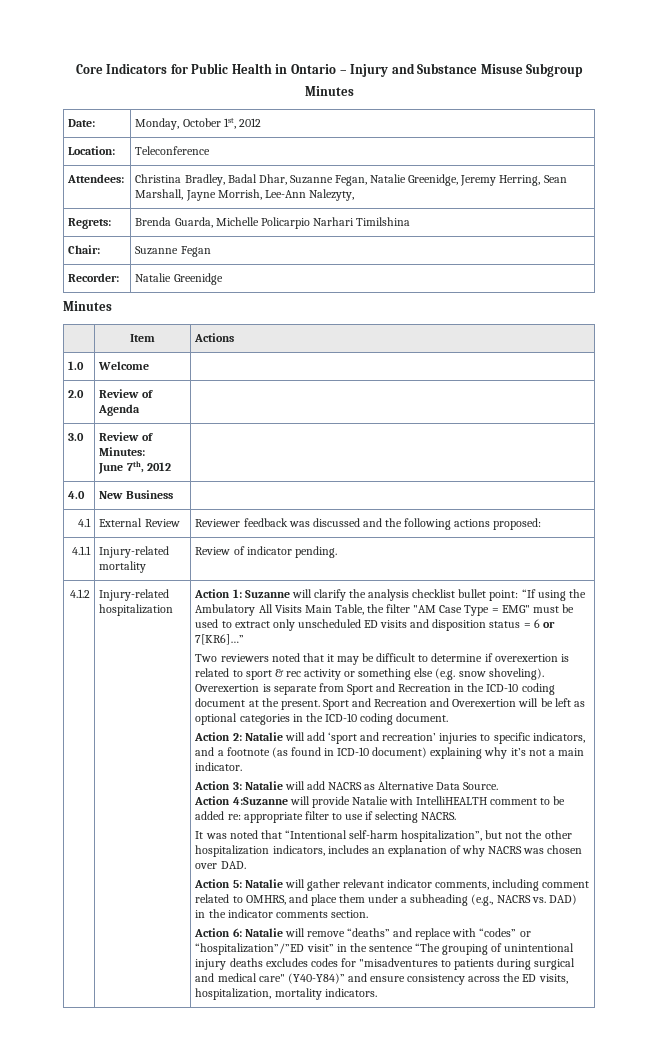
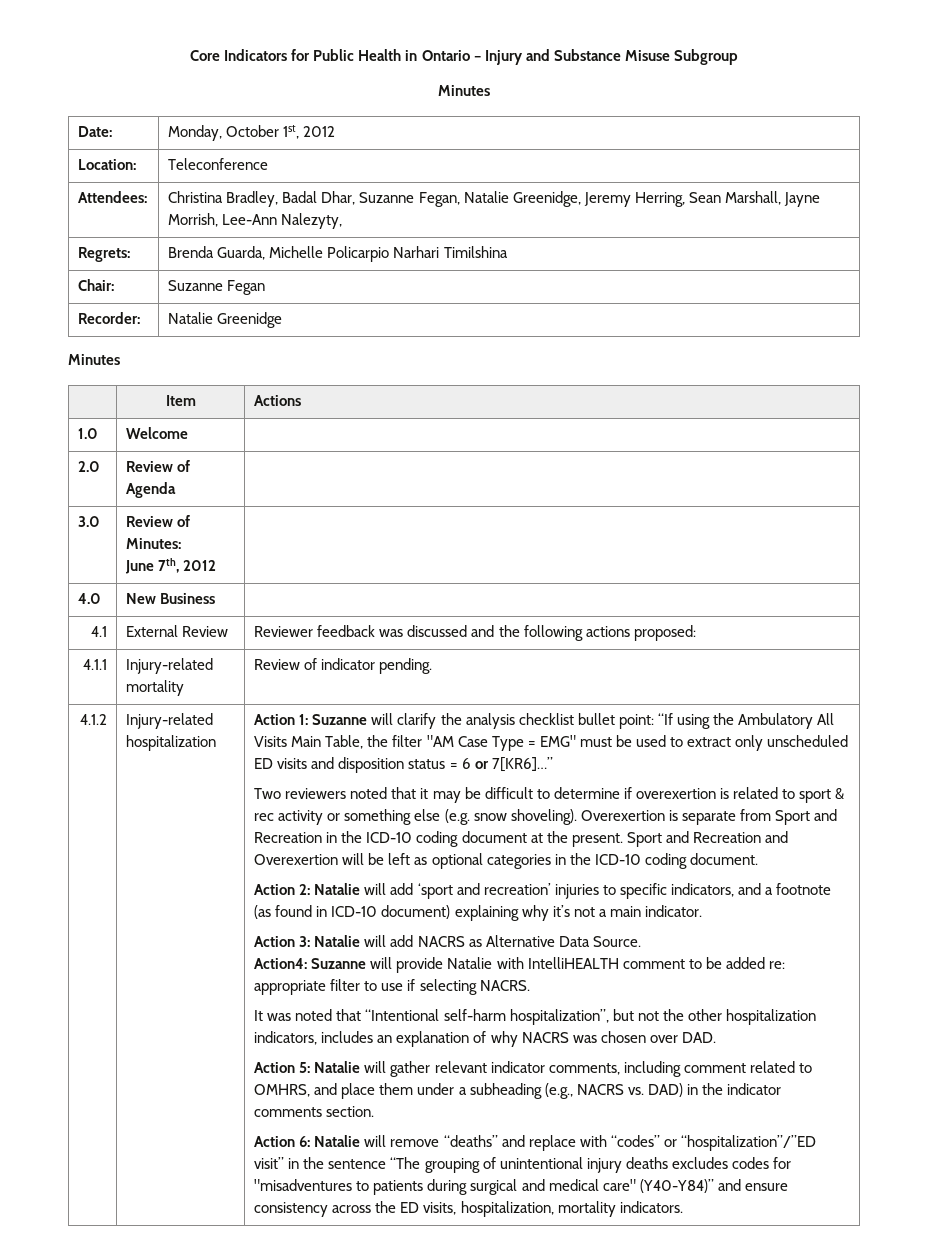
[194,796,288,805] Action 4:Suzanne -> [254,958,367,969] Action4: Suzanne

